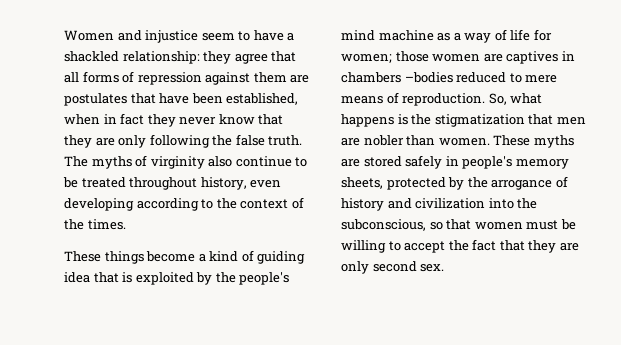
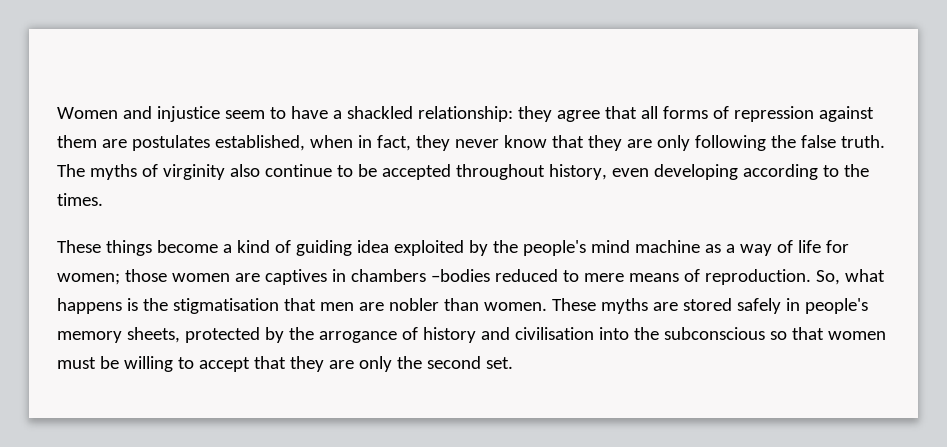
[130,93,223,104] that have been -> (210, 143) none
[120,113,145,125] fact -> [376,135,411,151] fact,
[81,177,126,188] treated -> [381,164,451,180] accepted
[240,197,304,209] [64,219,84,230] context of the -> (869, 170) none
[93,272,133,283] that is -> (389, 246) none
[434,114,525,127] stigmatization -> [172,298,279,314] stigmatisation
[415,198,486,209] civilization -> [514,327,594,340] civilisation
[341,219,426,231] subconscious, -> [663,327,765,340] subconscious
[448,239,579,253] [341,261,445,274] the fact that they are only second sex. -> [253,356,513,372] that they are only the second set.

